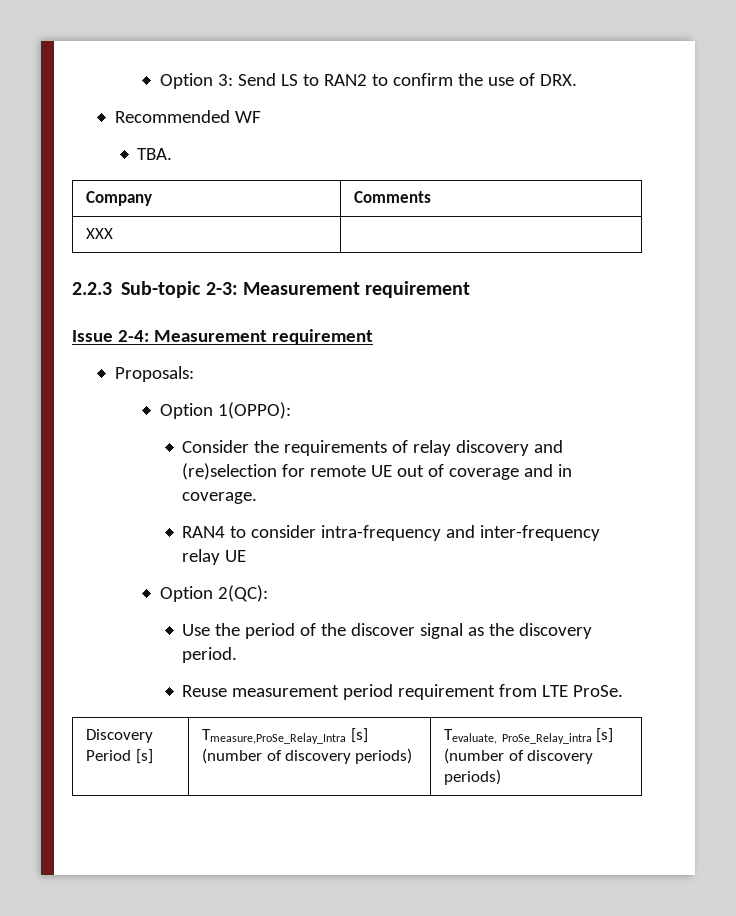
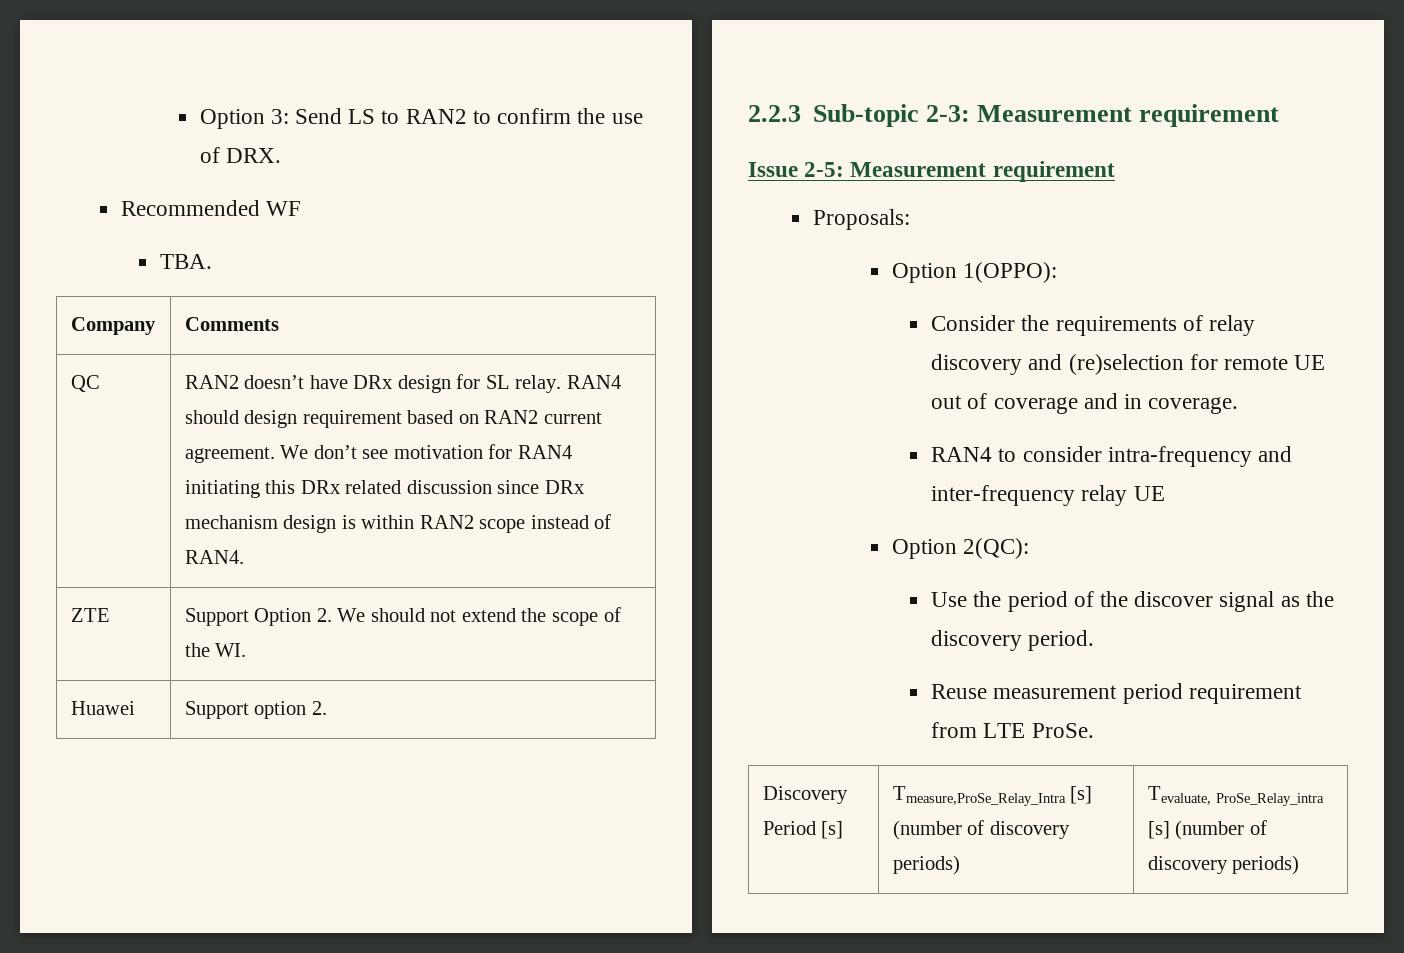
[86,228,114,239] XXX | -> [70,375,100,392] [184,374,622,393] [184,410,602,428] [184,444,572,463] [184,480,584,498] [184,514,612,533] [184,550,244,564] [70,608,110,622] [184,607,621,626] [184,643,247,657] [70,701,135,715] [184,701,327,719] QC | RAN2 doesn’t have DRx design for SL relay. RAN4 should design requirement based on RAN2 current agreement. We don’t see motivation for RAN4 initiating this DRx related discussion since DRx mechanism design is within RAN2 scope instead of RAN4. // ZTE | Support Option 2. We should not extend the scope of the WI. // Huawei | Support option 2.
[117,330,149,342] 2-4: -> [804,162,845,177] 2-5:

